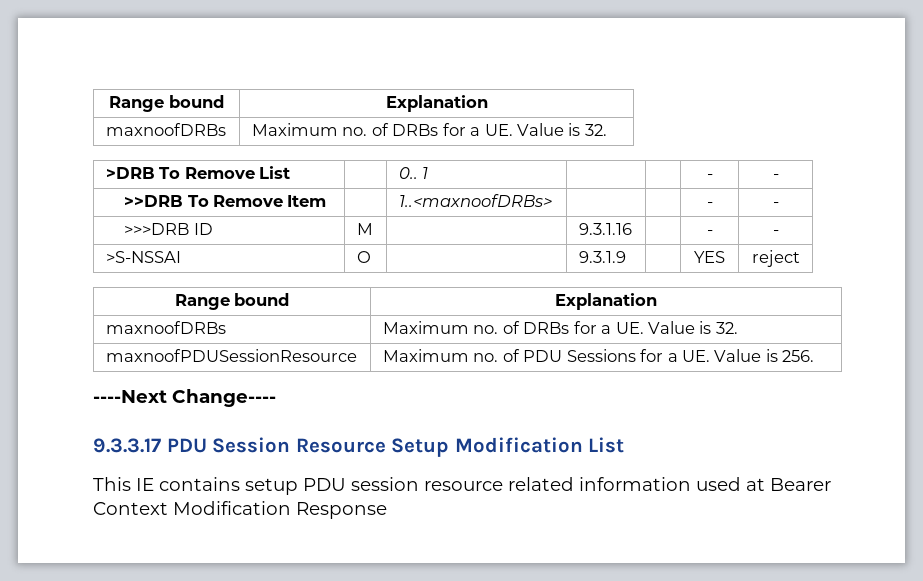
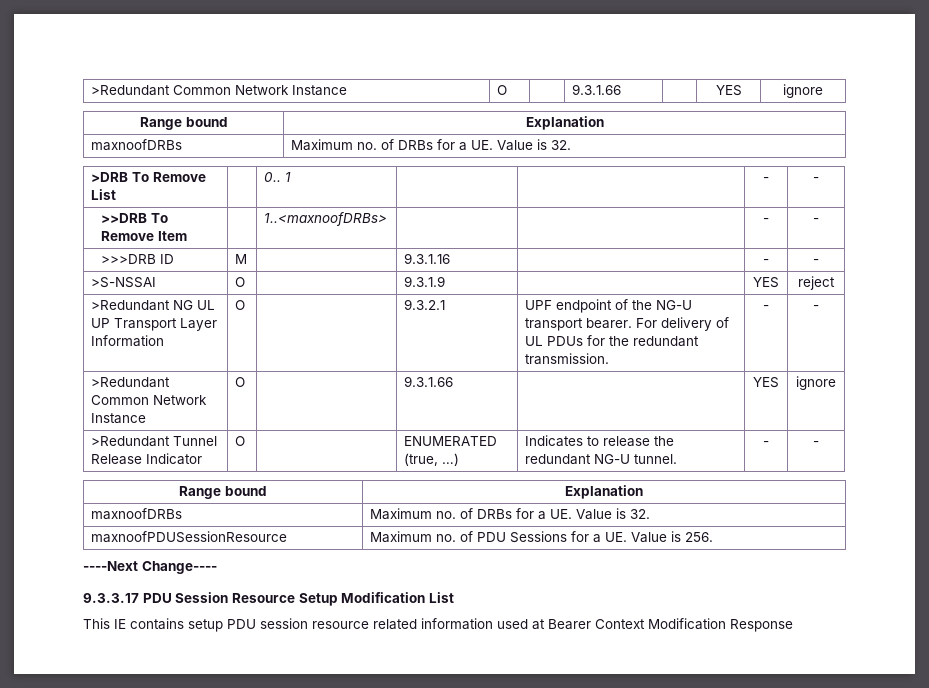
(109, 104) none -> [91,85,348,96] [497,85,508,95] [572,84,622,95] [715,85,742,96] [783,84,823,98] >Redundant Common Network Instance | O | | 9.3.1.66 | | YES | ignore //
(800, 258) none -> [91,300,216,311] [91,318,218,331] [91,335,165,347] [235,300,246,310] [404,299,446,310] [525,299,693,313] [525,317,730,331] [525,335,700,347] [525,353,610,365] [763,305,769,310] [813,305,819,310] [91,377,171,388] [91,395,208,405] [91,413,147,424] [235,377,246,387] [404,376,454,387] [753,377,779,388] [796,376,836,390] [91,436,218,447] [91,453,203,465] [235,436,246,446] [404,436,498,446] [404,453,460,466] [525,435,675,447] [525,454,678,465] [763,441,769,446] [813,441,819,446] // >Redundant NG UL UP Transport Layer Information | O | | 9.3.2.1 | UPF endpoint of the NG-U transport bearer. For delivery of UL PDUs for the redundant transmission. | - | - // >Redundant Common Network Instance | O | | 9.3.1.66 | | YES | ignore // >Redundant Tunnel Release Indicator | O | | ENUMERATED (true, …) | Indicates to release the redundant NG-U tunnel. | - | -

